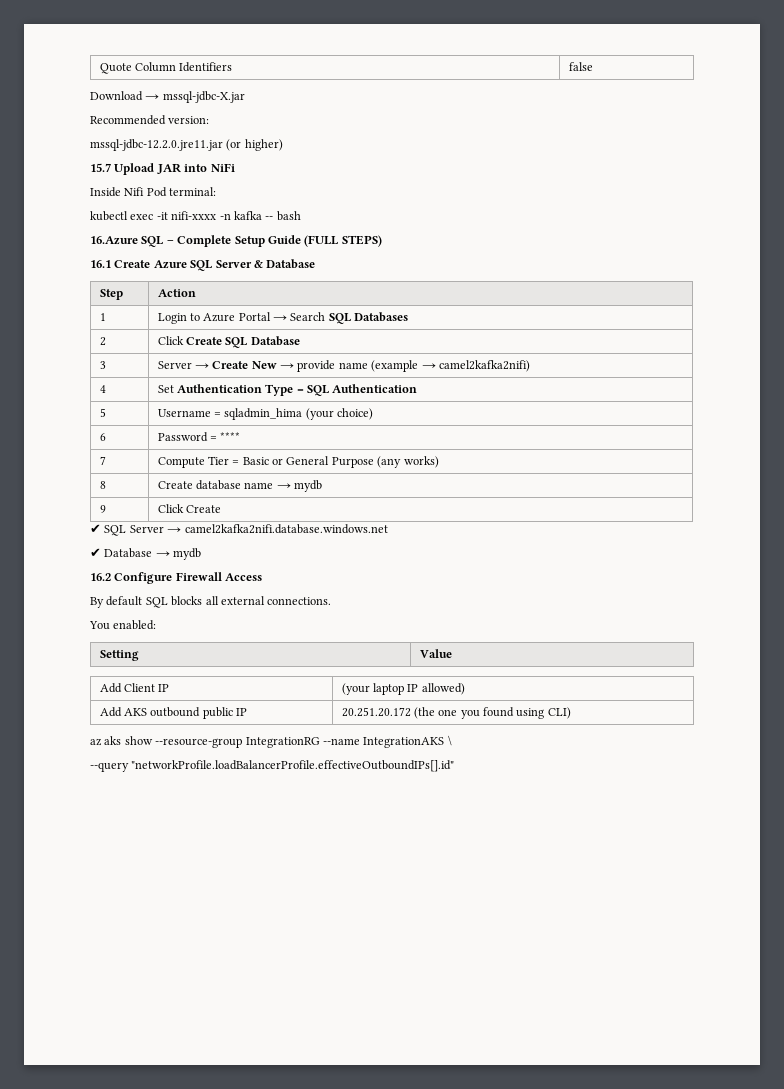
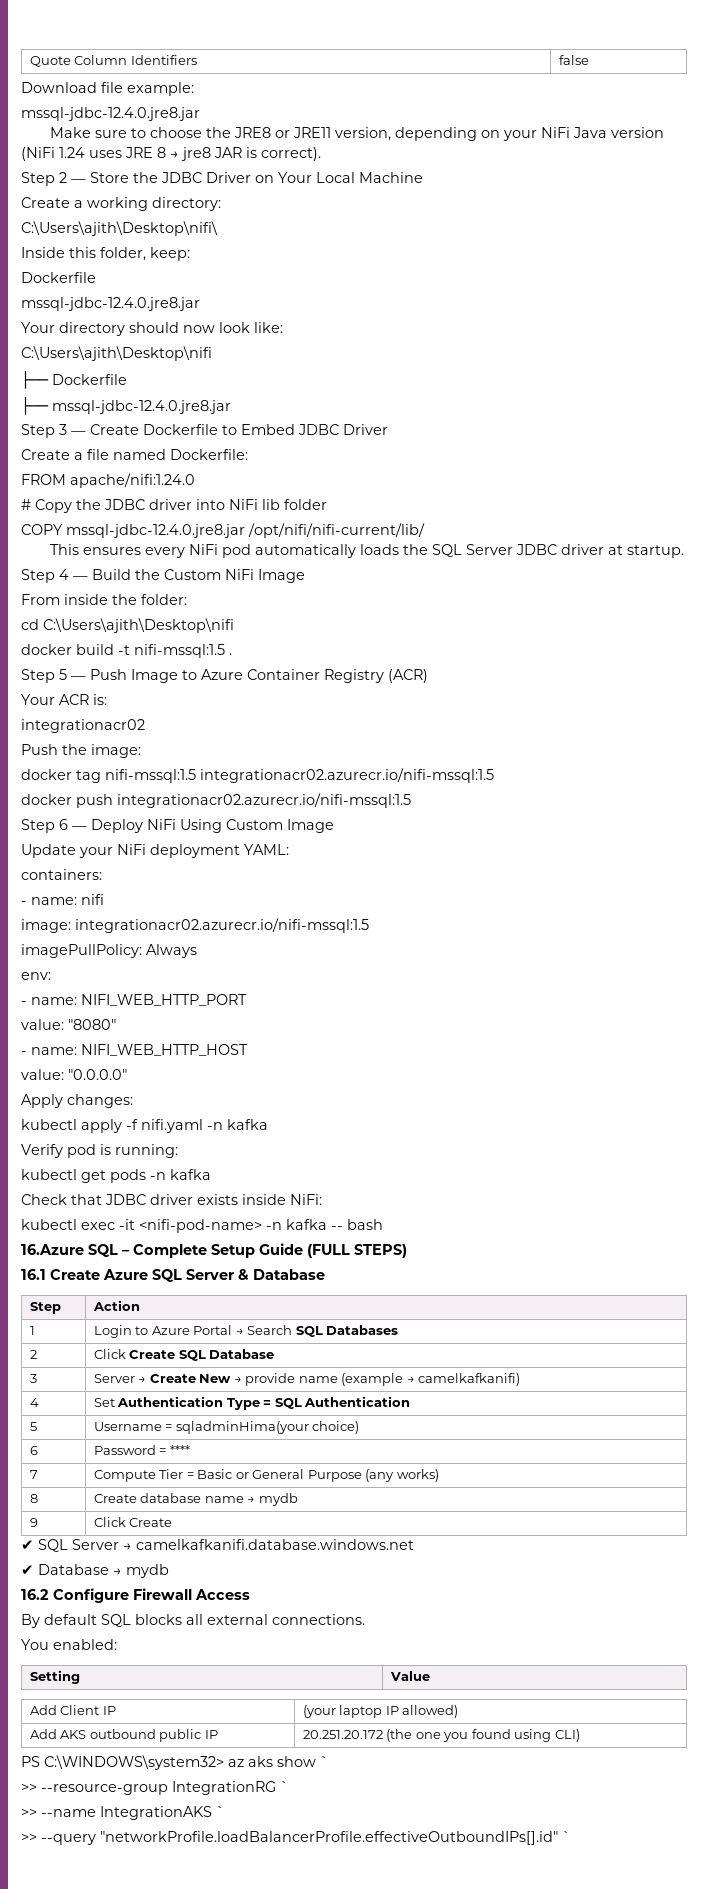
[145,91,245,103] [90,115,210,125] [90,139,283,151] [90,163,235,175] [90,187,217,197] → mssql-jdbc-X.jar // Recommended version: // mssql-jdbc-12.2.0.jre11.jar (or higher) // 15.7 Upload JAR into NiFi // Inside Nifi Pod terminal: -> [101,82,194,96] [21,107,200,121] [49,127,664,141] [21,147,321,161] [21,172,423,186] [21,197,221,211] [21,221,218,236] [21,247,190,261] [21,272,96,283] [21,297,200,311] [21,322,283,336] [21,346,212,361] [21,370,127,389] [21,396,231,415] [21,424,388,438] [21,449,248,460] [21,473,195,488] [21,499,327,513] [21,523,425,538] [49,544,684,558] [21,569,305,583] [21,594,187,605] [21,618,234,633] [21,644,232,658] [21,669,428,683] [21,694,107,705] [21,719,145,733] [21,744,141,758] [21,768,494,783] [21,793,411,808] [21,819,334,833] [21,844,289,858] [21,869,102,880] [21,894,104,905] [21,918,369,933] [21,944,197,958] [21,972,51,980] [21,994,247,1006] [21,1019,116,1030] [21,1044,248,1056] [21,1069,127,1080] [21,1094,133,1108] [21,1119,268,1133] [21,1144,178,1158] [21,1169,211,1183] [21,1194,322,1205] file example: // mssql-jdbc-12.4.0.jre8.jar // Make sure to choose the JRE8 or JRE11 version, depending on your NiFi Java version (NiFi 1.24 uses JRE 8 → jre8 JAR is correct). // Step 2 — Store the JDBC Driver on Your Local Machine // Create a working directory: // C:\Users\ajith\Desktop\nifi\ // Inside this folder, keep: // Dockerfile // mssql-jdbc-12.4.0.jre8.jar // Your directory should now look like: // C:\Users\ajith\Desktop\nifi // ├── Dockerfile // ├── mssql-jdbc-12.4.0.jre8.jar // Step 3 — Create Dockerfile to Embed JDBC Driver // Create a file named Dockerfile: // FROM apache/nifi:1.24.0 // # Copy the JDBC driver into NiFi lib folder // COPY mssql-jdbc-12.4.0.jre8.jar /opt/nifi/nifi-current/lib/ // This ensures every NiFi pod automatically loads the SQL Server JDBC driver at startup. // Step 4 — Build the Custom NiFi Image // From inside the folder: // cd C:\Users\ajith\Desktop\nifi // docker build -t nifi-mssql:1.5 . // Step 5 — Push Image to Azure Container Registry (ACR) // Your ACR is: // integrationacr02 // Push the image: // docker tag nifi-mssql:1.5 integrationacr02.azurecr.io/nifi-mssql:1.5 // docker push integrationacr02.azurecr.io/nifi-mssql:1.5 // Step 6 — Deploy NiFi Using Custom Image // Update your NiFi deployment YAML: // containers: // - name: nifi // image: integrationacr02.azurecr.io/nifi-mssql:1.5 // imagePullPolicy: Always // env: // - name: NIFI_WEB_HTTP_PORT // value: "8080" // - name: NIFI_WEB_HTTP_HOST // value: "0.0.0.0" // Apply changes: // kubectl apply -f nifi.yaml -n kafka // Verify pod is running: // kubectl get pods -n kafka // Check that JDBC driver exists inside NiFi:
[171,211,217,220] nifi-xxxx -> [139,1219,262,1233] <nifi-pod-name>
[438,360,530,372] camel2kafka2nifi) -> [418,1373,521,1386] camelkafkanifi)
[224,408,334,420] sqladmin_hima (your -> [175,1421,309,1434] sqladminHima(your
[184,524,388,534] camel2kafka2nifi.database.windows.net -> [136,1539,414,1550] camelkafkanifi.database.windows.net
(571, 713) none -> [21,1755,224,1770] PS C:\WINDOWS\system32>
[155,735,452,748] --resource-group IntegrationRG --name IntegrationAKS \ // -> [320,1756,329,1767] [21,1781,289,1795] [21,1806,225,1820] [21,1833,37,1842] ` // >> --resource-group IntegrationRG ` // >> --name IntegrationAKS ` // >>
(455, 766) none -> [562,1831,571,1842] `

